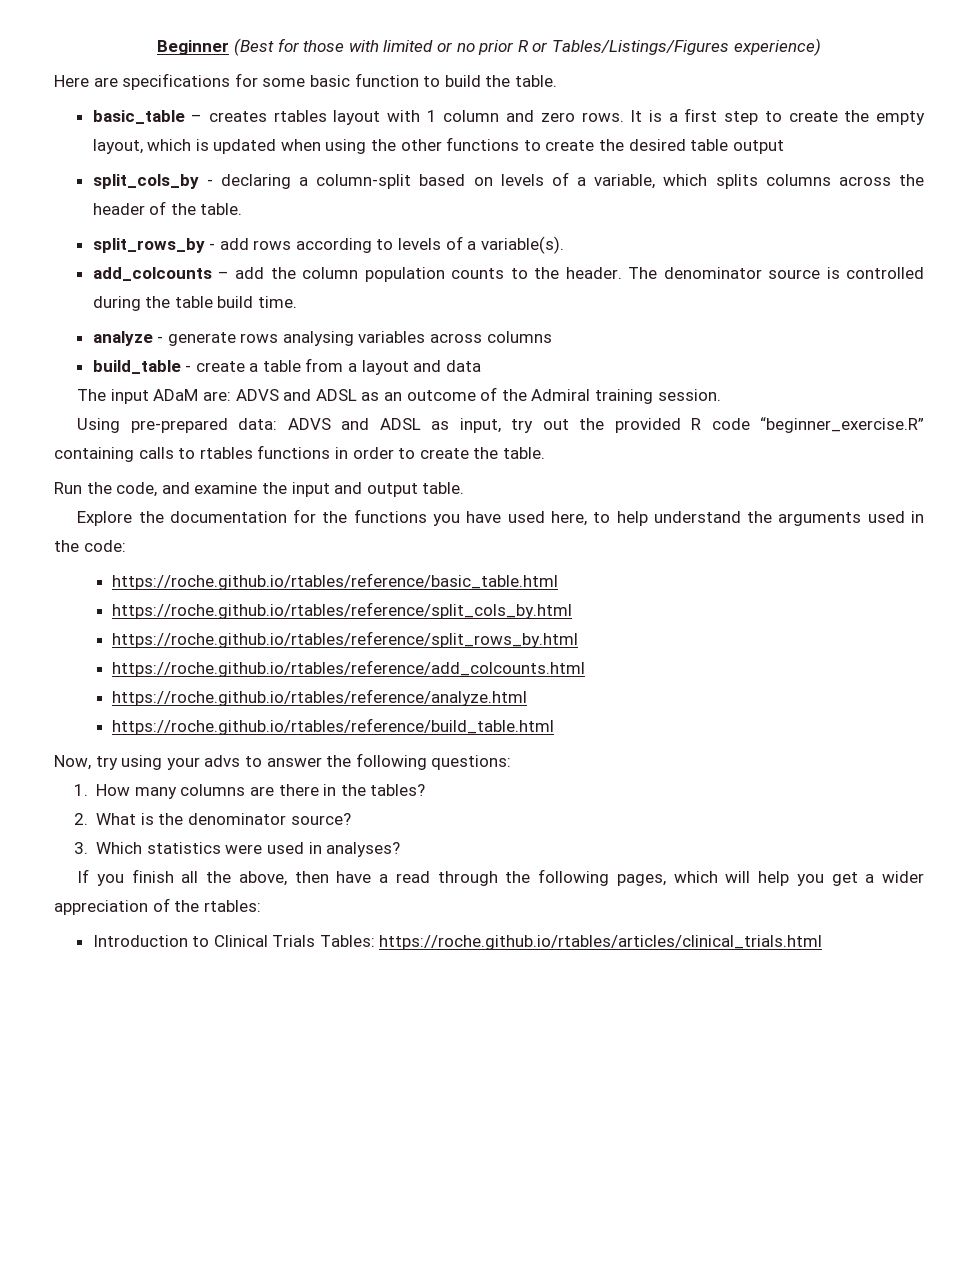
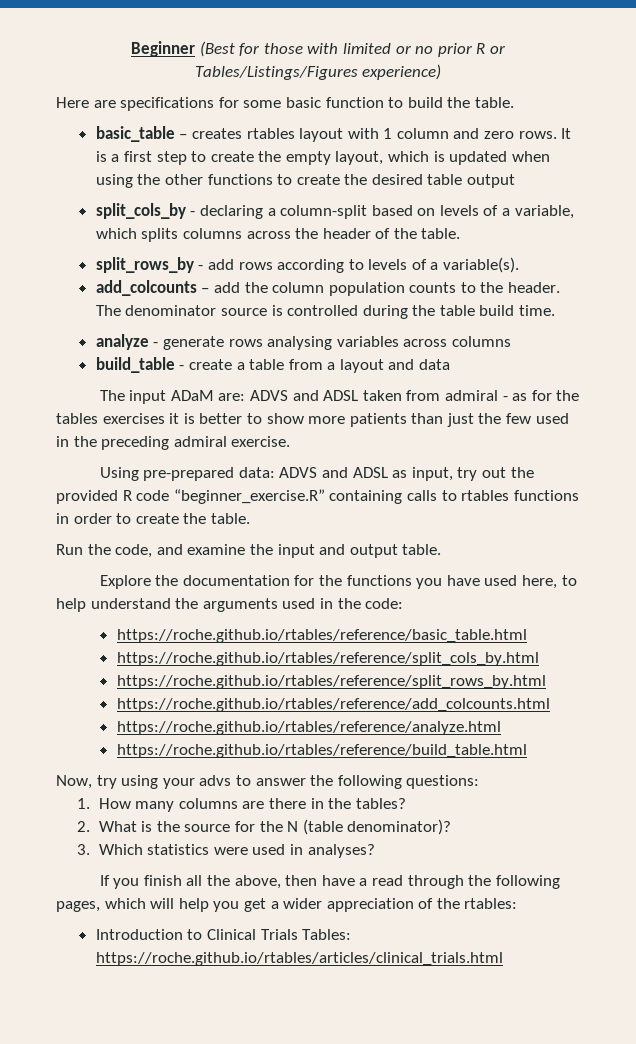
[361,387,721,404] as an outcome of the Admiral training session. -> [362,390,580,401] [56,413,569,427] [56,436,291,450] taken from admiral - as for the tables exercises it is better to show more patients than just the few used in the preceding admiral exercise.
[188,813,351,825] denominator source? -> [184,819,452,835] source for the N (table denominator)?

